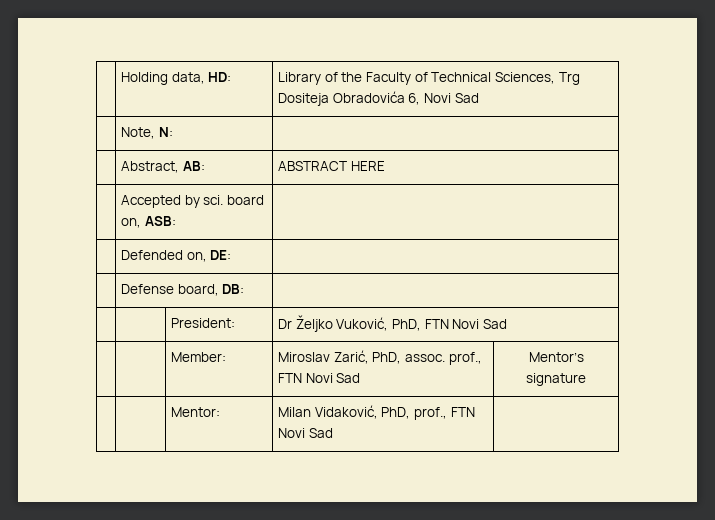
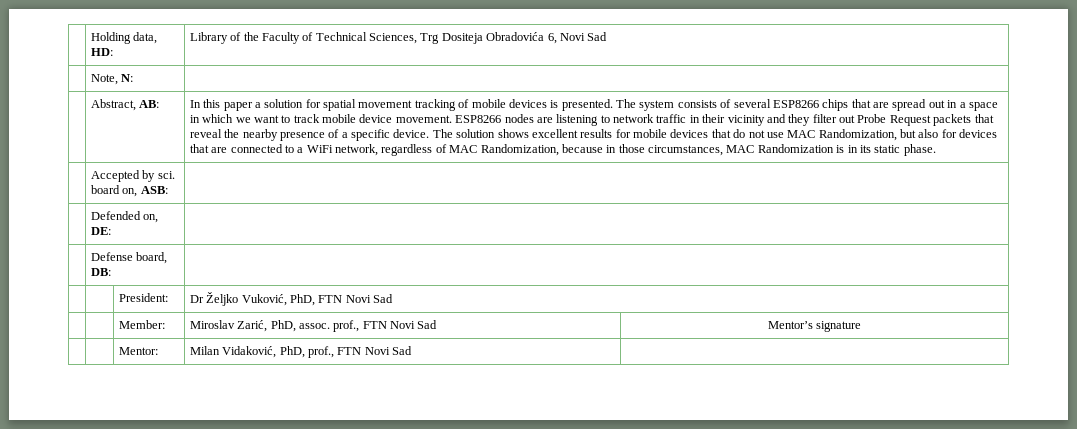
[278,161,385,171] ABSTRACT HERE -> [189,99,998,111] [189,114,994,126] [189,129,998,141] [189,144,936,156] In this paper a solution for spatial movement tracking of mobile devices is presented. The system consists of several ESP8266 chips that are spread out in a space in which we want to track mobile device movement. ESP8266 nodes are listening to network traffic in their vicinity and they filter out Probe Request packets that reveal the nearby presence of a specific device. The solution shows excellent results for mobile devices that do not use MAC Randomization, but also for devices that are connected to a WiFi network, regardless of MAC Randomization, because in those circumstances, MAC Randomization is in its static phase.

